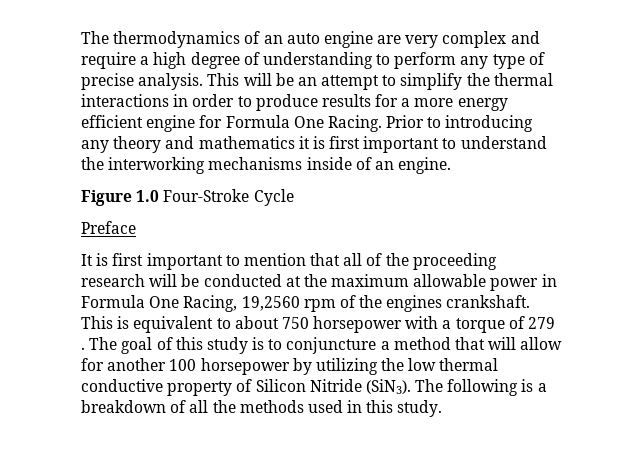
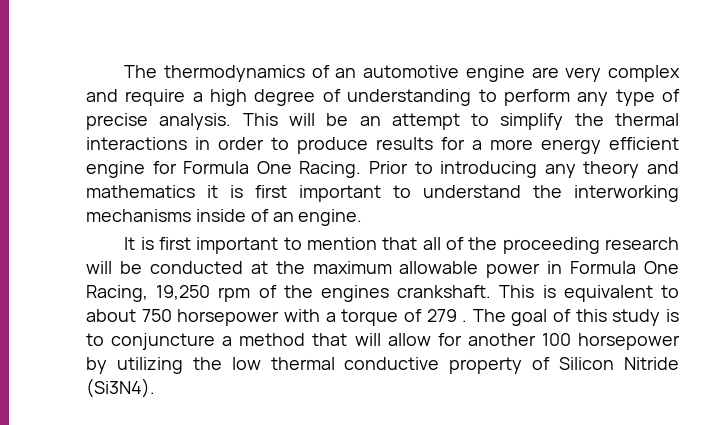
[286,33,320,44] auto -> [363,65,460,78] automotive
[81,189,294,206] [81,221,136,234] // Figure 1.0 Four-Stroke Cycle // Preface -> (363, 217) none
[241,296,300,311] 19,2560 -> [156,285,211,300] 19,250
[365,379,547,396] [81,400,443,417] (SiN3). The following is a breakdown of all the methods used in this study. -> [86,378,155,398] (Si3N4).

